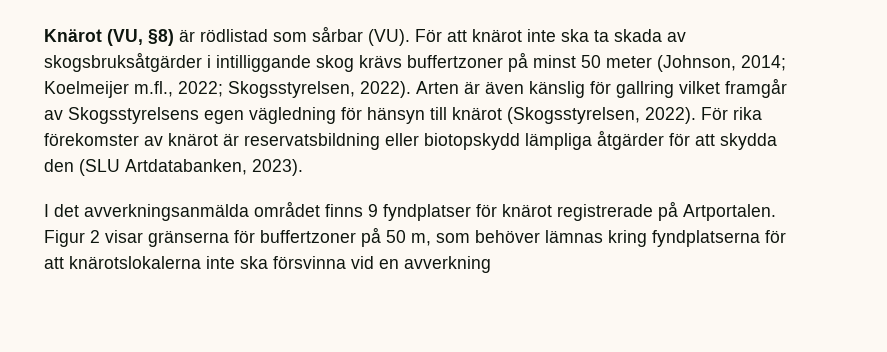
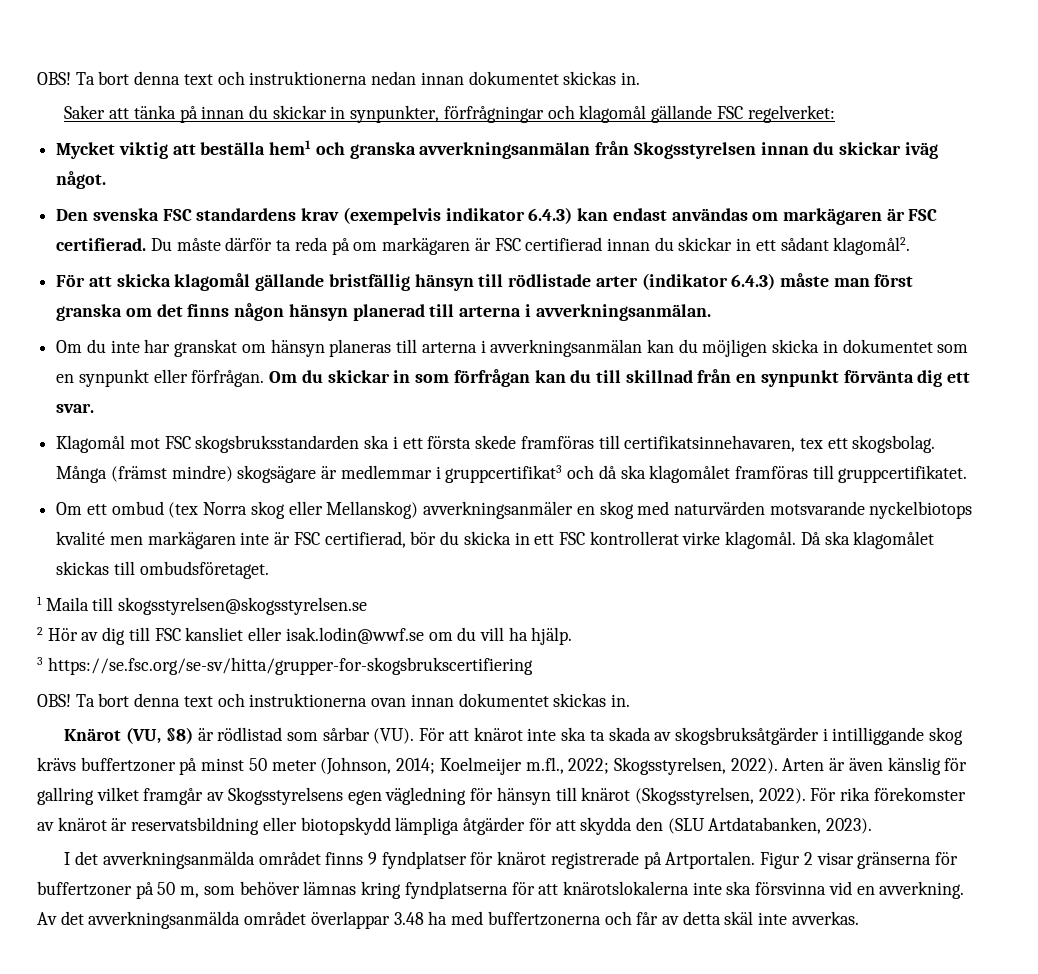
(44, 35) none -> [37,71,640,85] [64,105,835,123] [56,140,938,159] [56,171,107,189] [56,207,938,225] [56,237,911,255] [56,273,914,291] [56,303,711,321] [56,339,969,357] [56,369,971,387] [56,403,95,413] [56,435,936,453] [56,465,968,483] [56,501,973,519] [56,531,935,549] [56,561,269,579] [37,596,368,615] [37,627,573,645] [37,657,533,675] [37,693,630,707] OBS! Ta bort denna text och instruktionerna nedan innan dokumentet skickas in. // Saker att tänka på innan du skickar in synpunkter, förfrågningar och klagomål gällande FSC regelverket: // Mycket viktig att beställa hem1 och granska avverkningsanmälan från Skogsstyrelsen innan du skickar iväg något. // Den svenska FSC standardens krav (exempelvis indikator 6.4.3) kan endast användas om markägaren är FSC certifierad. Du måste därför ta reda på om markägaren är FSC certifierad innan du skickar in ett sådant klagomål2. // För att skicka klagomål gällande bristfällig hänsyn till rödlistade arter (indikator 6.4.3) måste man först granska om det finns någon hänsyn planerad till arterna i avverkningsanmälan. // Om du inte har granskat om hänsyn planeras till arterna i avverkningsanmälan kan du möjligen skicka in dokumentet som en synpunkt eller förfrågan. Om du skickar in som förfrågan kan du till skillnad från en synpunkt förvänta dig ett svar. // Klagomål mot FSC skogsbruksstandarden ska i ett första skede framföras till certifikatsinnehavaren, tex ett skogsbolag. Många (främst mindre) skogsägare är medlemmar i gruppcertifikat3 och då ska klagomålet framföras till gruppcertifikatet. // Om ett ombud (tex Norra skog eller Mellanskog) avverkningsanmäler en skog med naturvärden motsvarande nyckelbiotops kvalité men markägaren inte är FSC certifierad, bör du skicka in ett FSC kontrollerat virke klagomål. Då ska klagomålet skickas till ombudsföretaget. // 1 Maila till skogsstyrelsen@skogsstyrelsen.se // 2 Hör av dig till FSC kansliet eller isak.lodin@wwf.se om du vill ha hjälp. // 3 https://se.fsc.org/se-sv/hitta/grupper-for-skogsbrukscertifiering // OBS! Ta bort denna text och instruktionerna ovan innan dokumentet skickas in. //
[404,256,491,273] avverkning -> [879,881,965,899] [37,911,859,929] avverkning. Av det avverkningsanmälda området överlappar 3.48 ha med buffertzonerna och får av detta skäl inte avverkas.

